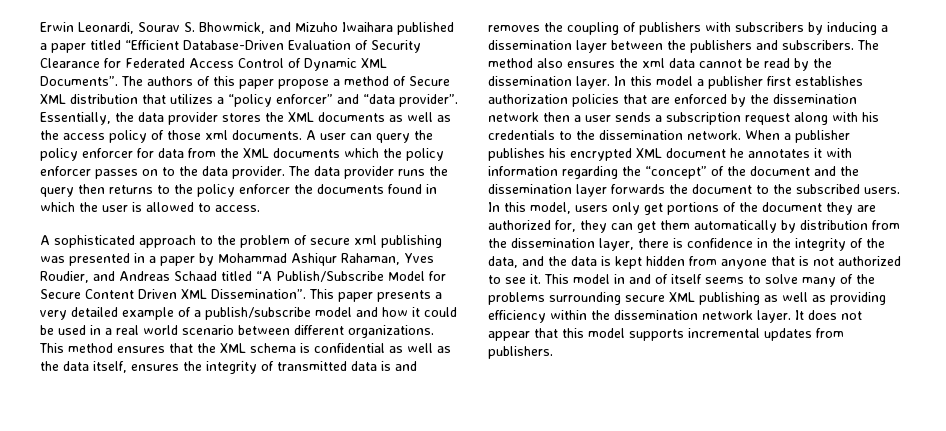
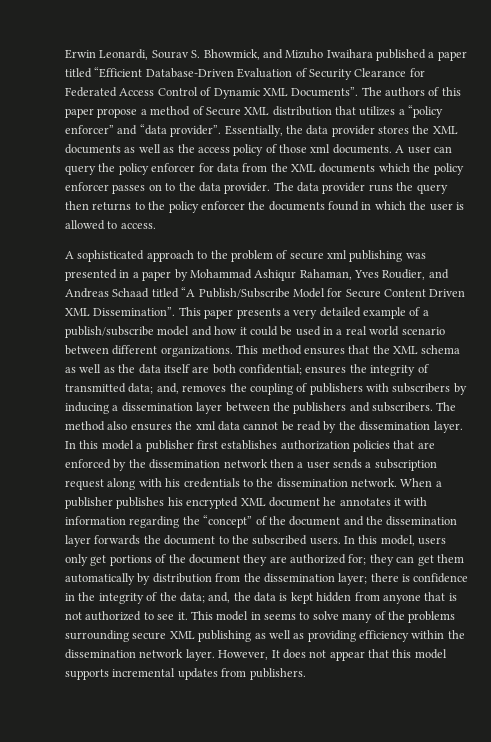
[300,343,385,353] is confidential -> (461, 349) none
[93,361,127,373] itself, -> [163,364,302,375] itself are both confidential;
[351,361,417,371] data is and -> [128,383,179,394] data; and,
[555,220,576,232] for, -> [348,554,367,565] for;
[599,238,634,251] layer, -> [338,573,368,585] layer;
[488,256,544,268] data, and -> [179,592,231,603] data; and,
[629,274,702,284] and of itself -> (261, 616) none
(791, 316) none -> [218,650,269,660] However,

